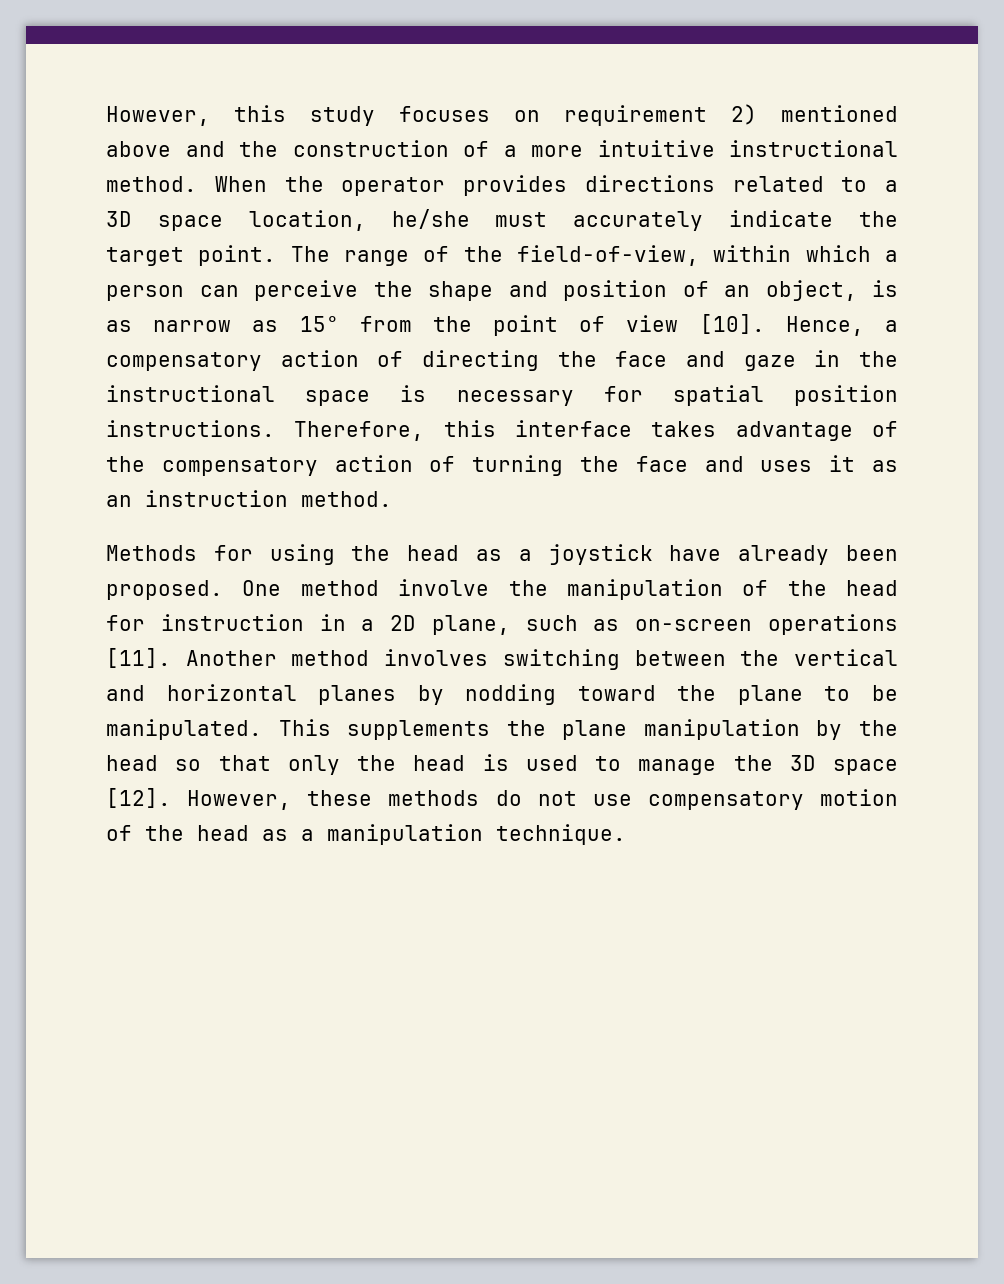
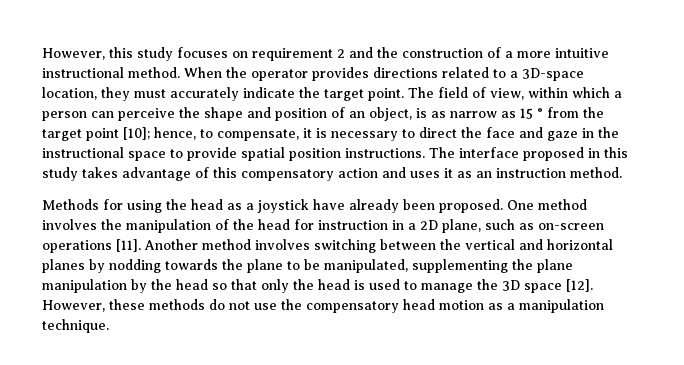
[731,104,898,125] [106,141,171,157] 2) mentioned above -> [337,49,345,58] 2
[106,209,470,231] 3D space location, he/she -> [522,68,584,81] [42,87,130,101] 3D-space location, they
[344,245,699,266] range of the field-of-view, -> [438,87,524,100] field of view,
[299,314,898,336] [106,350,539,371] 15° from the point of view [10]. Hence, a compensatory action of directing -> [520,107,604,119] [42,127,457,141] 15 ° from the target point [10]; hence, to compensate, it is necessary to direct
[400,385,898,406] [106,420,632,441] is necessary for spatial position instructions. Therefore, this interface -> [170,147,628,161] [42,167,78,181] to provide spatial position instructions. The interface proposed in this study
[106,455,688,476] the compensatory action of turning the face -> [213,167,378,181] this compensatory action
[398,579,490,596] involve -> [42,219,97,230] involves
[577,685,656,701] toward -> [165,259,218,270] towards
[106,719,491,740] manipulated. This supplements -> [324,259,508,273] manipulated, supplementing
[647,789,898,810] [106,825,249,841] compensatory motion of the head -> [281,299,484,313] the compensatory head motion

